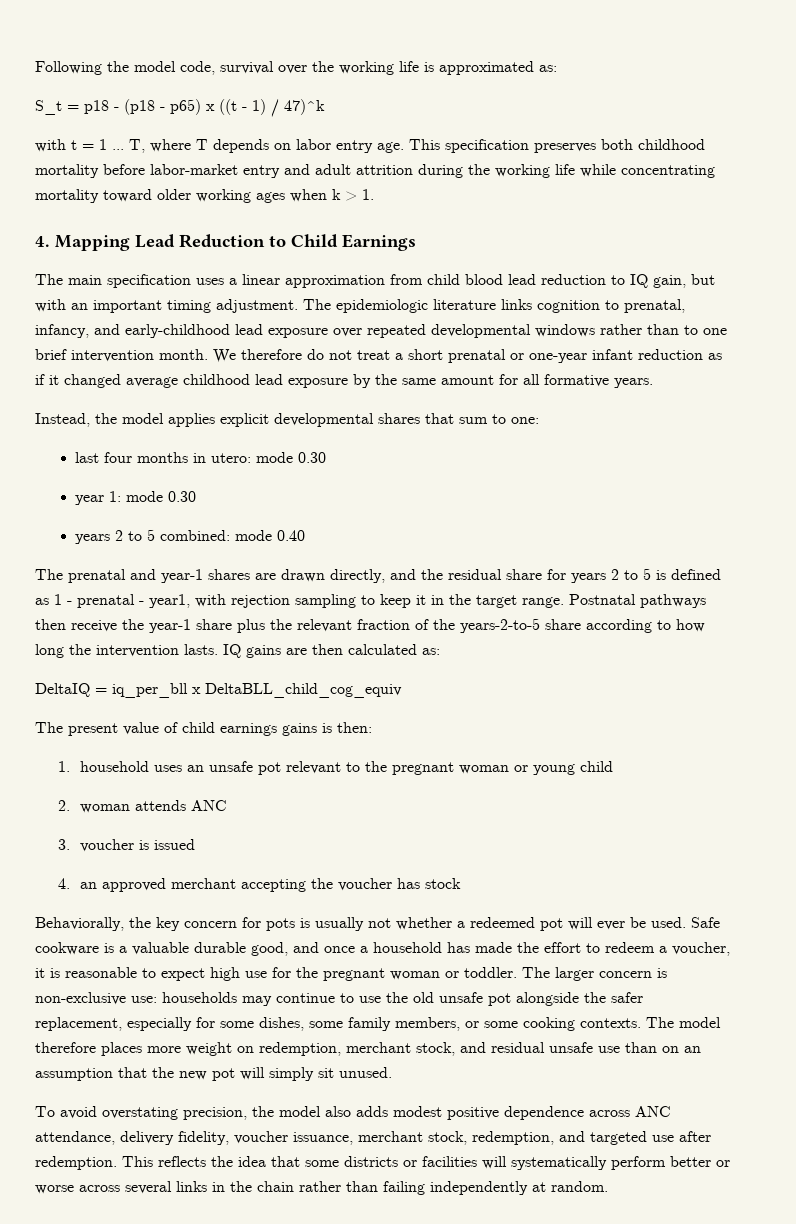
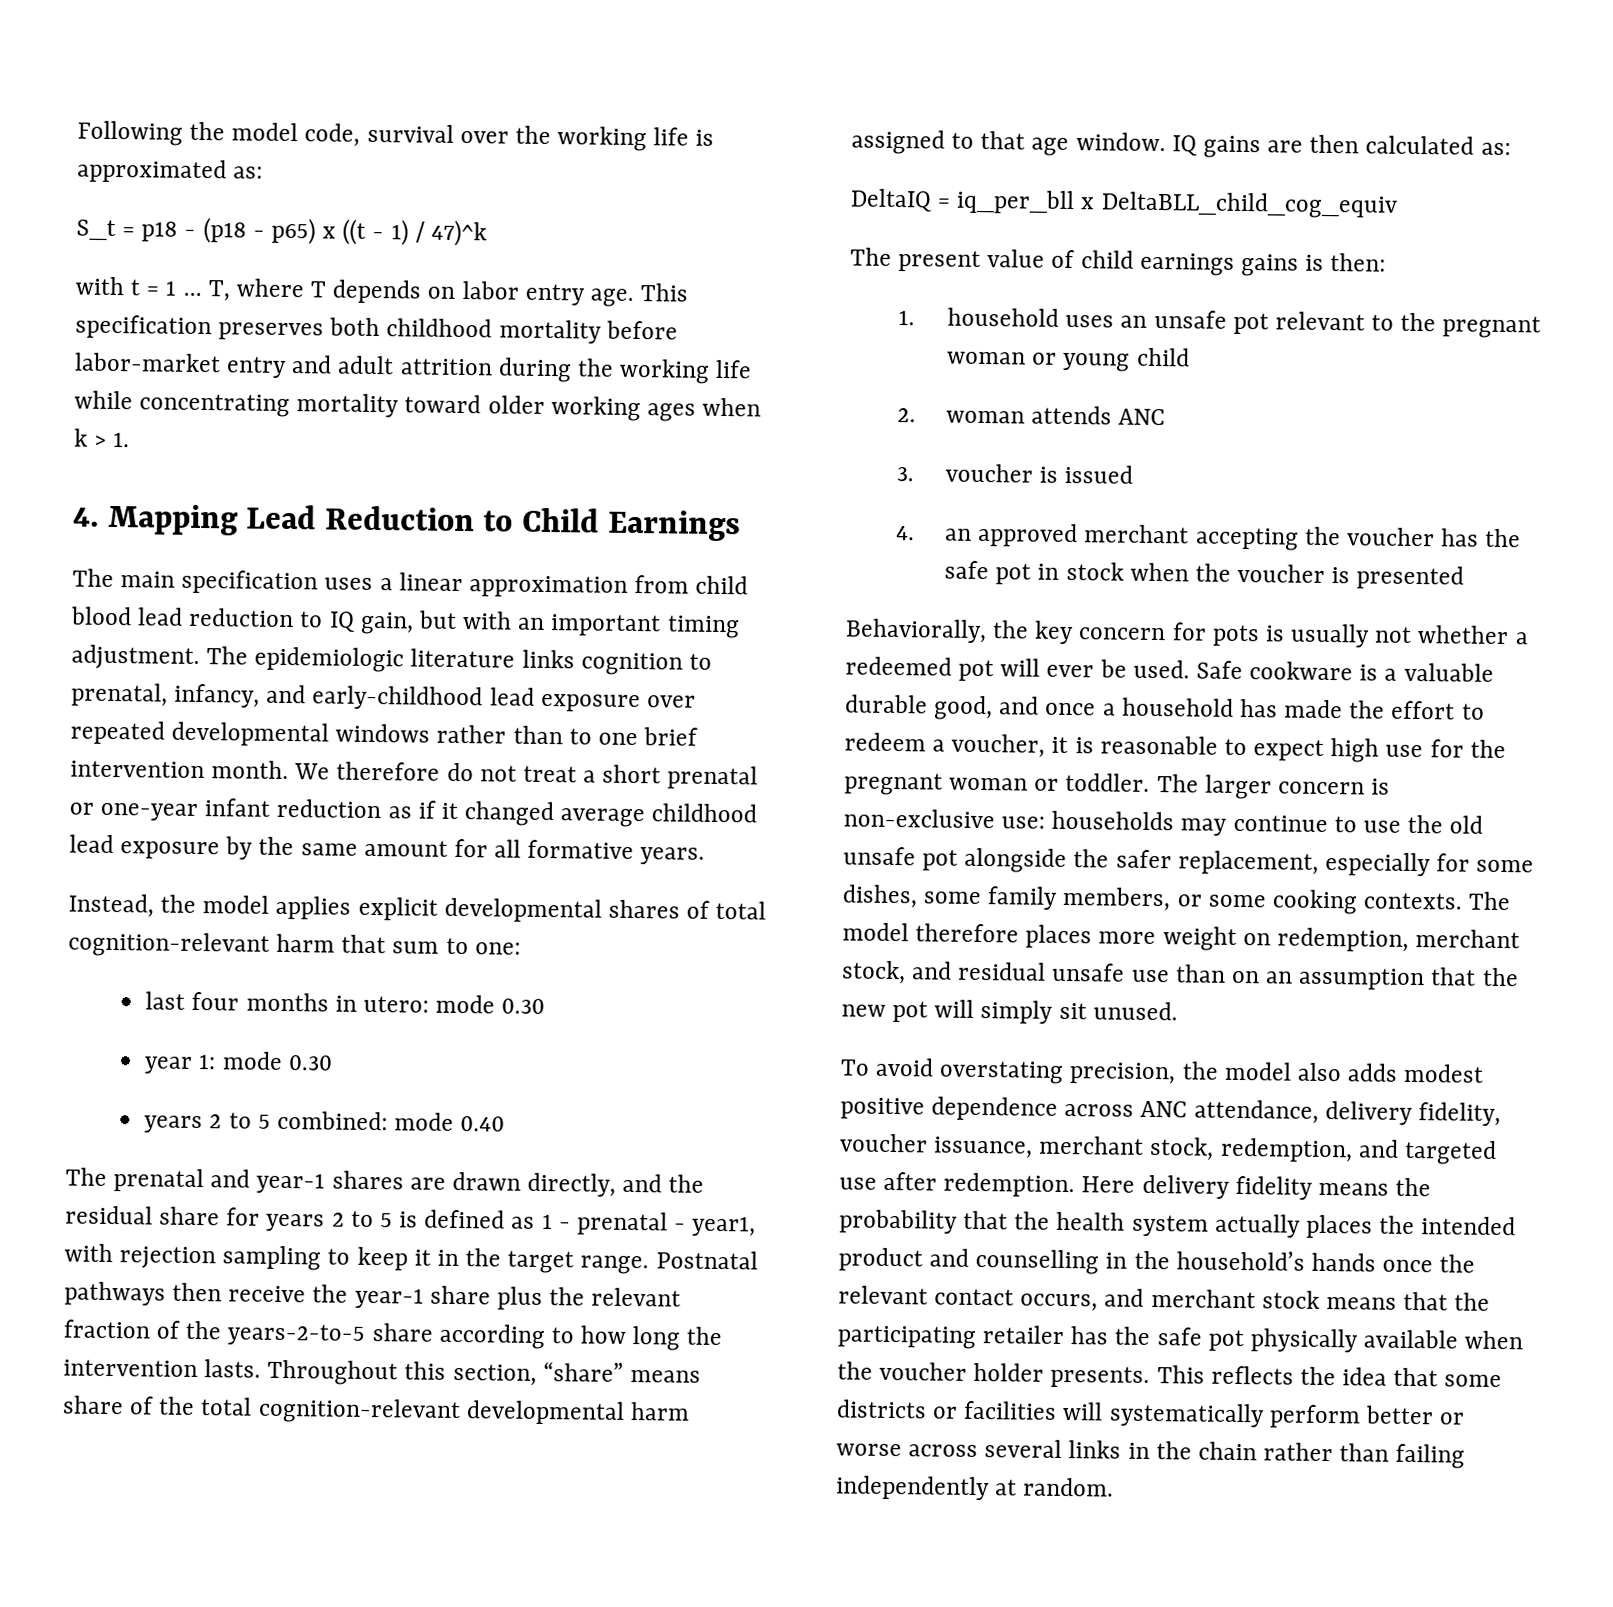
(420, 418) none -> [686,900,767,920] [68,931,336,958] of total cognition-relevant harm
(218, 649) none -> [267,1359,701,1386] [62,1395,690,1425] [851,129,1166,156] Throughout this section, “share” means share of the total cognition-relevant developmental harm assigned to that age window.
[425,878,462,889] stock -> [1485,528,1522,548] [944,560,1465,590] the safe pot in stock when the voucher is presented
(117, 1163) none -> [1081,1174,1432,1200] [839,1209,1517,1239] [838,1247,1476,1275] [838,1285,1491,1312] [837,1325,1524,1353] [837,1361,1151,1388] Here delivery fidelity means the probability that the health system actually places the intended product and counselling in the household’s hands once the relevant contact occurs, and merchant stock means that the participating retailer has the safe pot physically available when the voucher holder presents.

